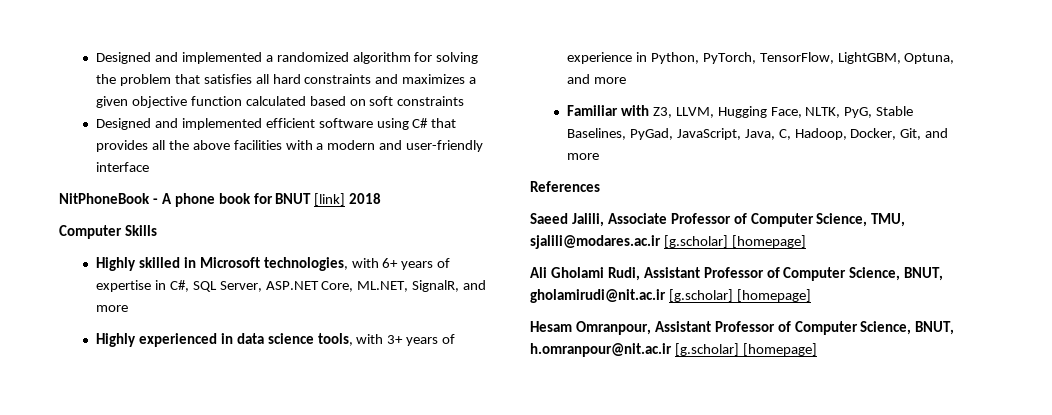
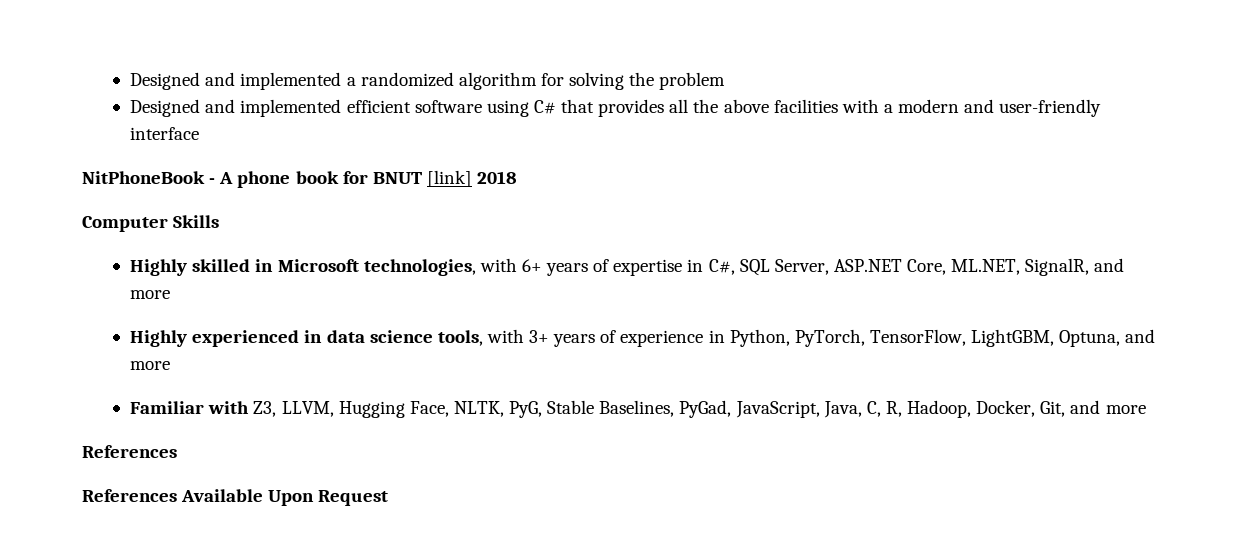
[174,74,477,84] [95,96,465,108] that satisfies all hard constraints and maximizes a given objective function calculated based on soft constraints -> (726, 81) none
(791, 134) none -> [885,401,902,417] R,
[530,213,906,227] [530,235,806,249] [530,267,944,281] [530,289,811,303] [530,321,955,335] [530,343,817,357] Saeed Jalili, Associate Professor of Computer Science, TMU, sjalili@modares.ac.ir [g.scholar] [homepage] // Ali Gholami Rudi, Assistant Professor of Computer Science, BNUT, gholamirudi@nit.ac.ir [g.scholar] [homepage] // Hesam Omranpour, Assistant Professor of Computer Science, BNUT, h.omranpour@nit.ac.ir [g.scholar] [homepage] -> [82,489,389,506] References Available Upon Request

